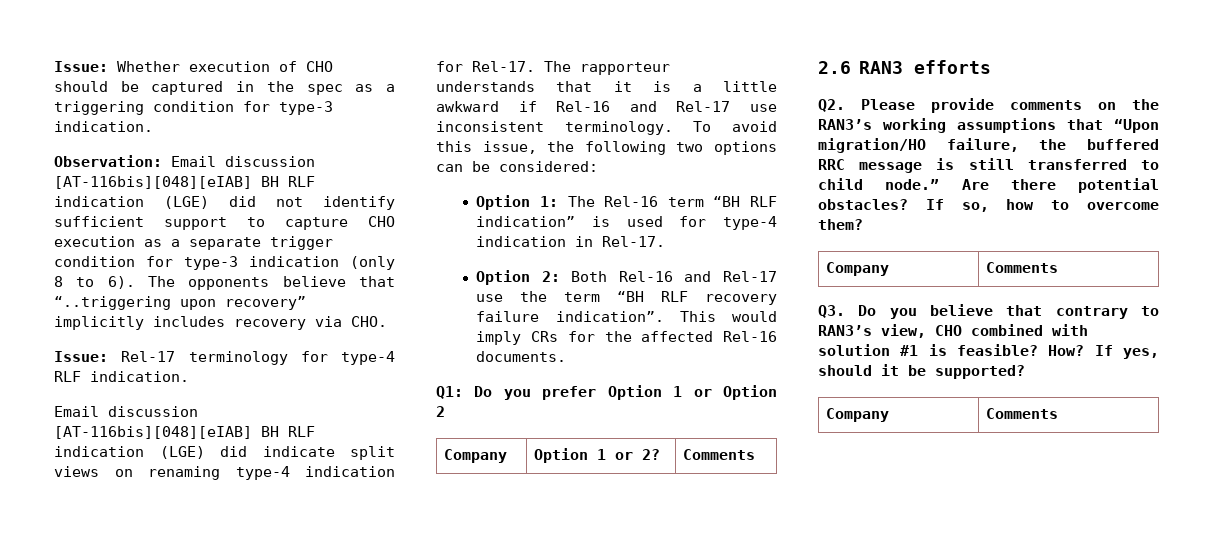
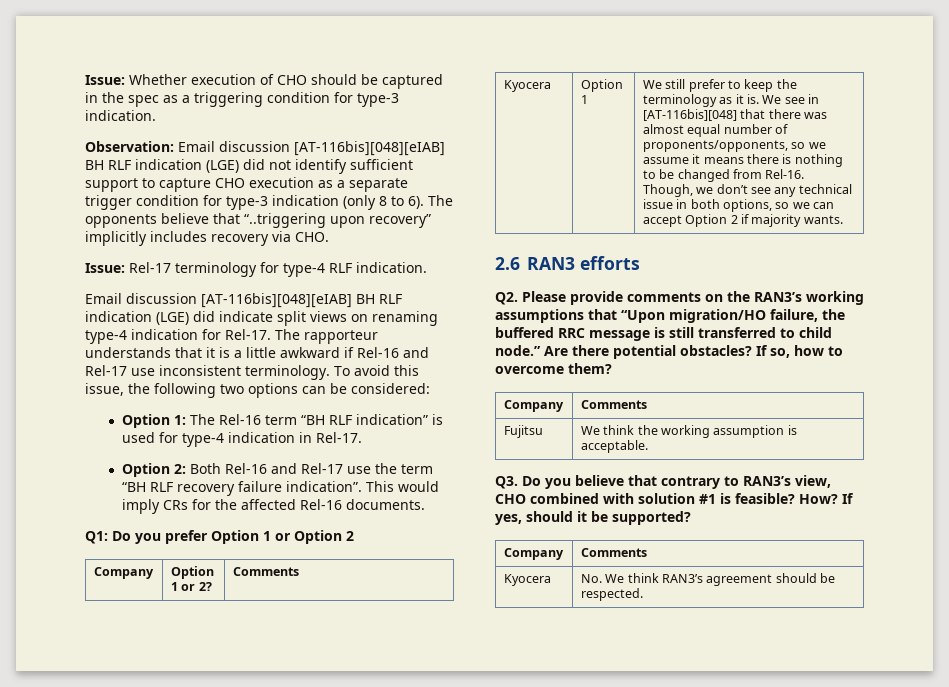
(755, 454) none -> [503,80,551,92] [580,79,623,92] [580,95,588,104] [642,79,797,92] [642,94,820,107] [642,109,827,121] [642,124,788,137] [642,140,826,152] [642,154,843,167] [642,169,805,182] [642,184,852,197] [642,199,835,212] [642,214,843,227] // Kyocera | Option 1 | We still prefer to keep the terminology as it is. We see in [AT-116bis][048] that there was almost equal number of proponents/opponents, so we assume it means there is nothing to be changed from Rel-16. Though, we don’t see any technical issue in both options, so we can accept Option 2 if majority wants.
(1058, 267) none -> [503,425,543,438] [580,425,797,438] [580,440,648,453] // Fujitsu | We think the working assumption is acceptable.
(1058, 413) none -> [503,574,551,586] [580,573,836,586] [580,588,643,601] // Kyocera | No. We think RAN3’s agreement should be respected.

